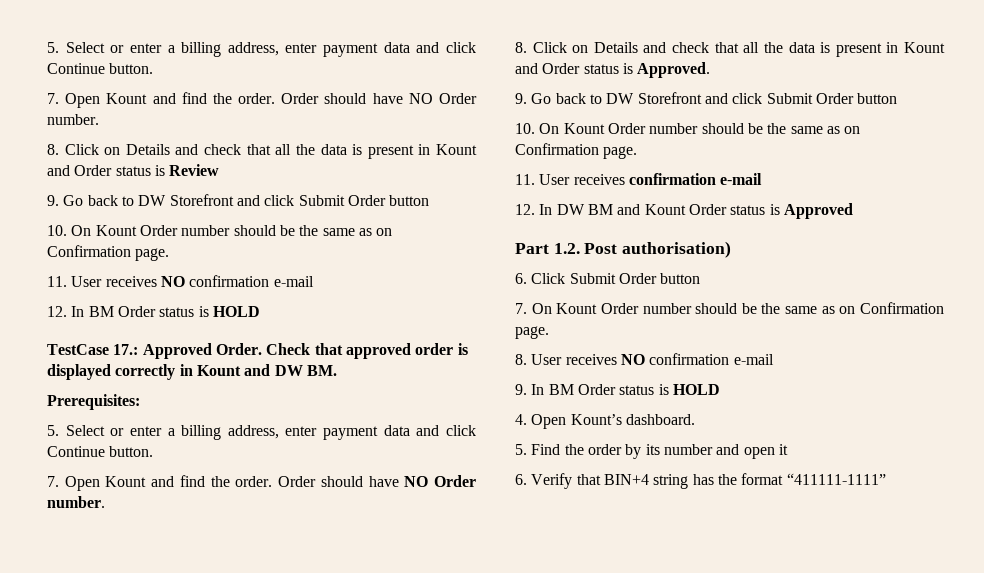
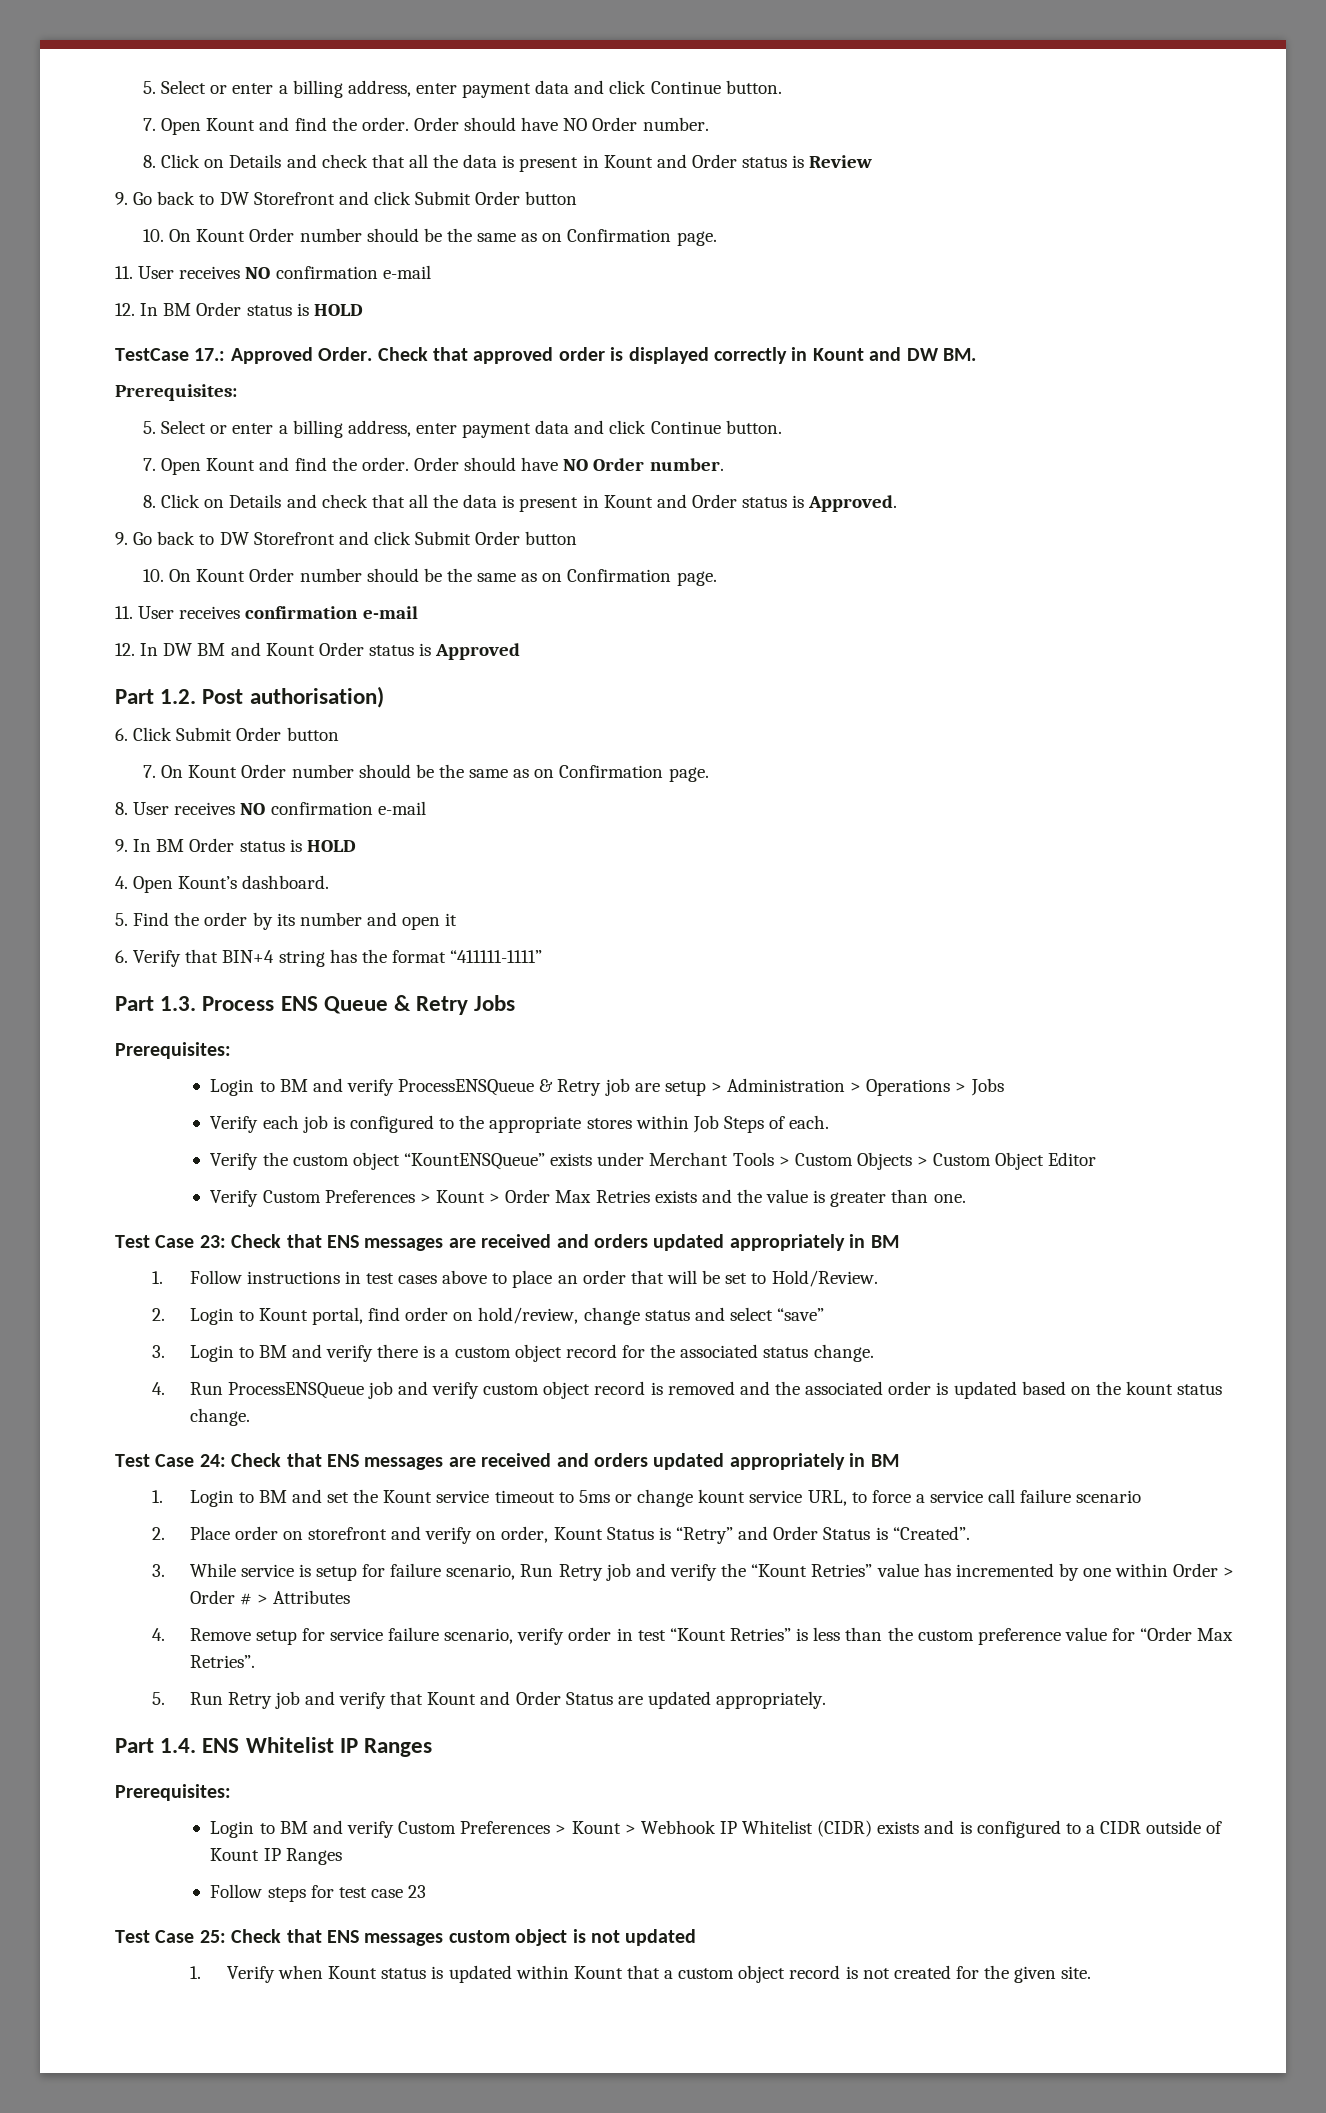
(886, 479) none -> [115,995,516,1015] [115,1042,231,1059] [210,1078,1004,1096] [210,1115,830,1133] [210,1152,1097,1170] [210,1189,966,1207] [115,1234,899,1251] [152,1270,878,1288] [152,1307,825,1325] [152,1344,874,1362] [152,1381,1223,1399] [189,1408,250,1426] [115,1453,899,1470] [152,1489,1142,1507] [152,1526,970,1544] [152,1563,1235,1581] [189,1590,350,1605] [152,1627,1234,1645] [189,1655,255,1668] [152,1691,827,1709] [115,1737,433,1757] [115,1784,231,1801] [210,1820,1223,1838] [210,1848,342,1865] [210,1884,427,1902] [115,1929,697,1946] [189,1965,1092,1983] // Part 1.3. Process ENS Queue & Retry Jobs // Prerequisites: // Login to BM and verify ProcessENSQueue & Retry job are setup > Administration > Operations > Jobs // Verify each job is configured to the appropriate stores within Job Steps of each. // Verify the custom object “KountENSQueue” exists under Merchant Tools > Custom Objects > Custom Object Editor // Verify Custom Preferences > Kount > Order Max Retries exists and the value is greater than one. // Test Case 23: Check that ENS messages are received and orders updated appropriately in BM // 1. Follow instructions in test cases above to place an order that will be set to Hold/Review. // 2. Login to Kount portal, find order on hold/review, change status and select “save” // 3. Login to BM and verify there is a custom object record for the associated status change. // 4. Run ProcessENSQueue job and verify custom object record is removed and the associated order is updated based on the kount status change. // Test Case 24: Check that ENS messages are received and orders updated appropriately in BM // 1. Login to BM and set the Kount service timeout to 5ms or change kount service URL, to force a service call failure scenario // 2. Place order on storefront and verify on order, Kount Status is “Retry” and Order Status is “Created”. // 3. While service is setup for failure scenario, Run Retry job and verify the “Kount Retries” value has incremented by one within Order > Order # > Attributes // 4. Remove setup for service failure scenario, verify order in test “Kount Retries” is less than the custom preference value for “Order Max Retries”. // 5. Run Retry job and verify that Kount and Order Status are updated appropriately. // Part 1.4. ENS Whitelist IP Ranges // Prerequisites: // Login to BM and verify Custom Preferences > Kount > Webhook IP Whitelist (CIDR) exists and is configured to a CIDR outside of Kount IP Ranges // Follow steps for test case 23 // Test Case 25: Check that ENS messages custom object is not updated // 1. Verify when Kount status is updated within Kount that a custom object record is not created for the given site.

